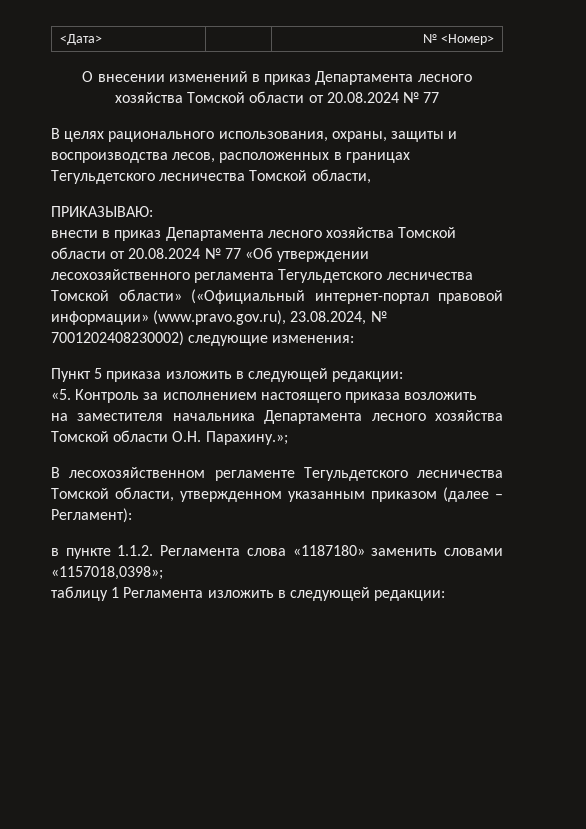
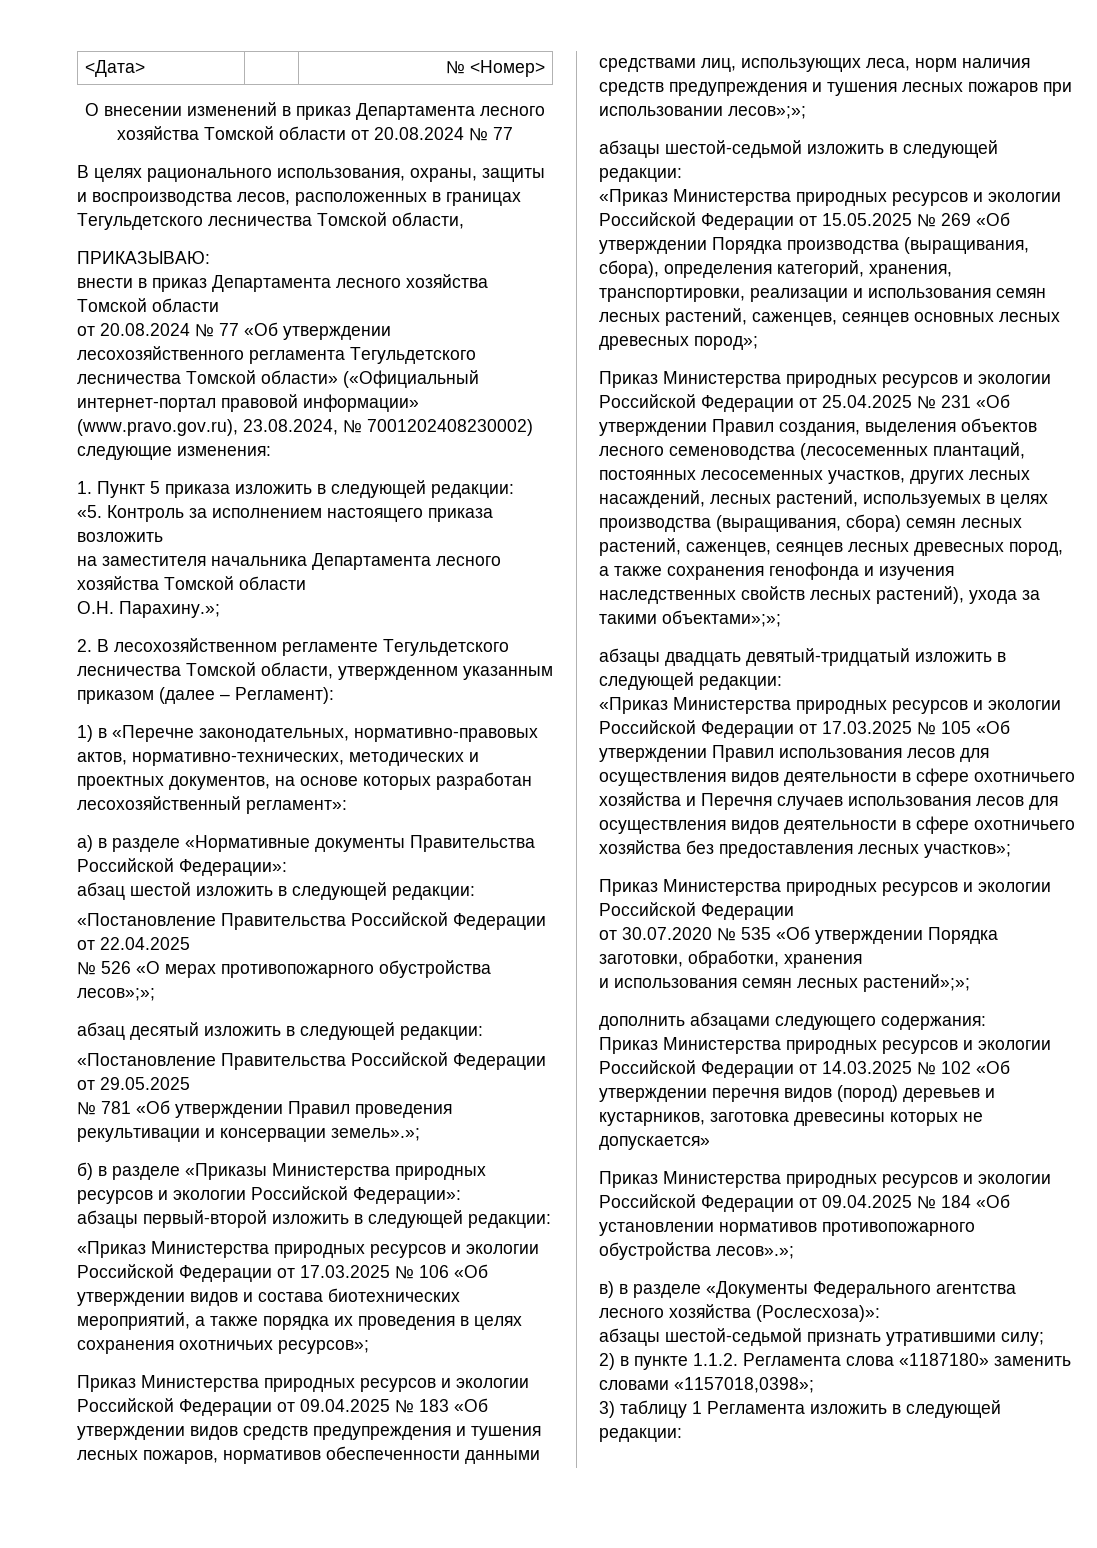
(106, 253) none -> (219, 305) //
(355, 339) none -> [77,481,92,494] 1.
(169, 436) none -> (306, 583) //
(288, 438) none -> [77,639,92,652] 2.
(132, 515) none -> [77,725,538,742] [77,752,479,766] [77,772,532,790] [77,796,347,814] [77,835,535,852] [77,858,287,876] [77,882,475,900] [77,912,546,930] [77,937,190,950] [77,960,491,978] [77,988,155,1001] [77,1022,483,1040] [77,1052,546,1070] [77,1077,190,1090] [77,1100,452,1118] [77,1128,420,1142] [77,1162,486,1180] [77,1186,461,1204] [77,1210,551,1228] [77,1241,539,1258] [77,1264,488,1282] [77,1288,460,1306] [77,1312,522,1330] [77,1340,369,1354] [77,1375,529,1392] [77,1398,488,1416] [77,1426,541,1440] [77,1446,540,1464] [599,58,1030,72] [599,82,1072,96] [599,106,806,119] [599,140,998,158] [599,168,682,182] [599,189,1061,206] [599,212,1010,230] [599,237,1029,254] [599,260,952,278] [599,288,1046,302] [599,308,1060,326] [599,336,758,350] [599,371,1051,388] [599,394,1010,412] [599,418,1037,436] [599,442,1025,460] [599,470,1030,484] [599,490,1048,508] [599,514,1022,532] [599,538,1063,556] [599,562,954,580] [599,586,1040,604] [599,610,781,627] [599,648,1006,666] [599,672,782,690] [599,697,1061,714] [599,720,1010,738] [599,745,989,762] [599,768,1075,786] [599,792,1058,810] [599,816,1075,834] [599,840,1011,858] [599,879,1051,896] [599,902,794,920] [599,926,998,944] [599,950,862,968] [599,974,970,992] [599,1012,986,1030] [599,1037,1051,1054] [599,1060,1010,1078] [599,1085,995,1102] [599,1112,983,1126] [599,1136,710,1150] [599,1171,1051,1188] [599,1194,1010,1212] [599,1222,975,1236] [599,1242,794,1260] [599,1281,1016,1298] [599,1304,880,1322] [599,1328,1044,1346] [599,1353,615,1370] 1) в «Перечне законодательных, нормативно-правовых актов, нормативно-технических, методических и проектных документов, на основе которых разработан лесохозяйственный регламент»: // а) в разделе «Нормативные документы Правительства Российской Федерации»: // абзац шестой изложить в следующей редакции: // «Постановление Правительства Российской Федерации от 22.04.2025 // № 526 «О мерах противопожарного обустройства лесов»;»; // абзац десятый изложить в следующей редакции: // «Постановление Правительства Российской Федерации от 29.05.2025 // № 781 «Об утверждении Правил проведения рекультивации и консервации земель».»; // б) в разделе «Приказы Министерства природных ресурсов и экологии Российской Федерации»: // абзацы первый-второй изложить в следующей редакции: // «Приказ Министерства природных ресурсов и экологии Российской Федерации от 17.03.2025 № 106 «Об утверждении видов и состава биотехнических мероприятий, а также порядка их проведения в целях сохранения охотничьих ресурсов»; // Приказ Министерства природных ресурсов и экологии Российской Федерации от 09.04.2025 № 183 «Об утверждении видов средств предупреждения и тушения лесных пожаров, нормативов обеспеченности данными средствами лиц, использующих леса, норм наличия средств предупреждения и тушения лесных пожаров при использовании лесов»;»; // абзацы шестой-седьмой изложить в следующей редакции: // «Приказ Министерства природных ресурсов и экологии Российской Федерации от 15.05.2025 № 269 «Об утверждении Порядка производства (выращивания, сбора), определения категорий, хранения, транспортировки, реализации и использования семян лесных растений, саженцев, сеянцев основных лесных древесных пород»; // Приказ Министерства природных ресурсов и экологии Российской Федерации от 25.04.2025 № 231 «Об утверждении Правил создания, выделения объектов лесного семеноводства (лесосеменных плантаций, постоянных лесосеменных участков, других лесных насаждений, лесных растений, используемых в целях производства (выращивания, сбора) семян лесных растений, саженцев, сеянцев лесных древесных пород, а также сохранения генофонда и изучения наследственных свойств лесных растений), ухода за такими объектами»;»; // абзацы двадцать девятый-тридцатый изложить в следующей редакции: // «Приказ Министерства природных ресурсов и экологии Российской Федерации от 17.03.2025 № 105 «Об утверждении Правил использования лесов для осуществления видов деятельности в сфере охотничьего хозяйства и Перечня случаев использования лесов для осуществления видов деятельности в сфере охотничьего хозяйства без предоставления лесных участков»; // Приказ Министерства природных ресурсов и экологии Российской Федерации // от 30.07.2020 № 535 «Об утверждении Порядка заготовки, обработки, хранения // и использования семян лесных растений»;»; // дополнить абзацами следующего содержания: // Приказ Министерства природных ресурсов и экологии Российской Федерации от 14.03.2025 № 102 «Об утверждении перечня видов (пород) деревьев и кустарников, заготовка древесины которых не допускается» // Приказ Министерства природных ресурсов и экологии Российской Федерации от 09.04.2025 № 184 «Об установлении нормативов противопожарного обустройства лесов».»; // в) в разделе «Документы Федерального агентства лесного хозяйства (Рослесхоза)»: // абзацы шестой-седьмой признать утратившими силу; // 2)
(163, 573) none -> [599,1401,615,1418] 3)

